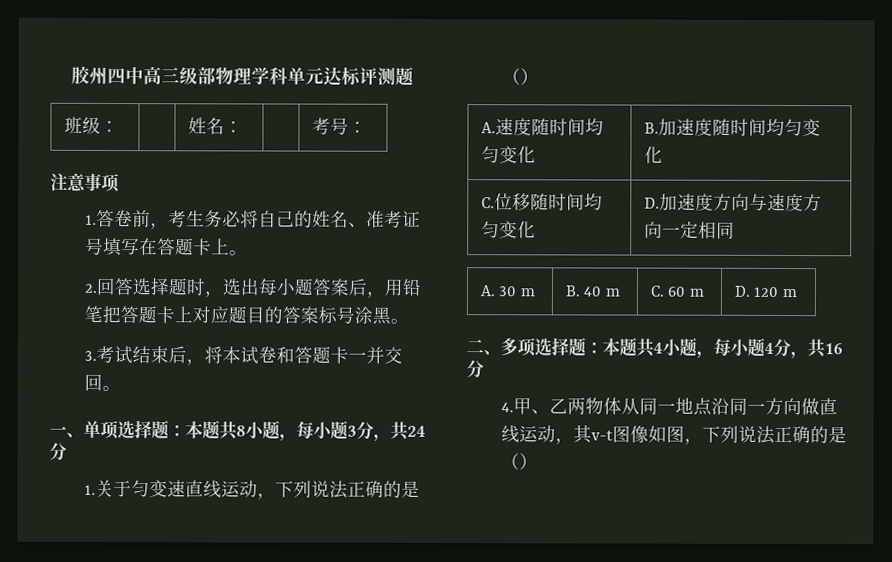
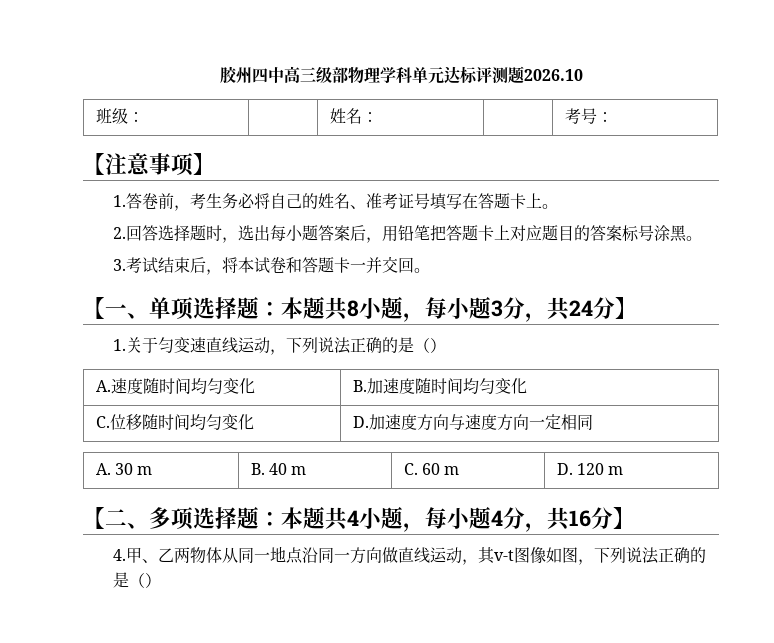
(414, 76) none -> [523,69,583,81] 2026.10
(367, 127) none -> [83,153,105,175] 【
(120, 183) none -> [193,153,215,175] 】
(121, 388) none -> [83,297,105,319] 【
(67, 451) none -> [615,297,637,319] 】
(797, 293) none -> [83,507,105,529] 【
(484, 369) none -> [613,507,635,529] 】

